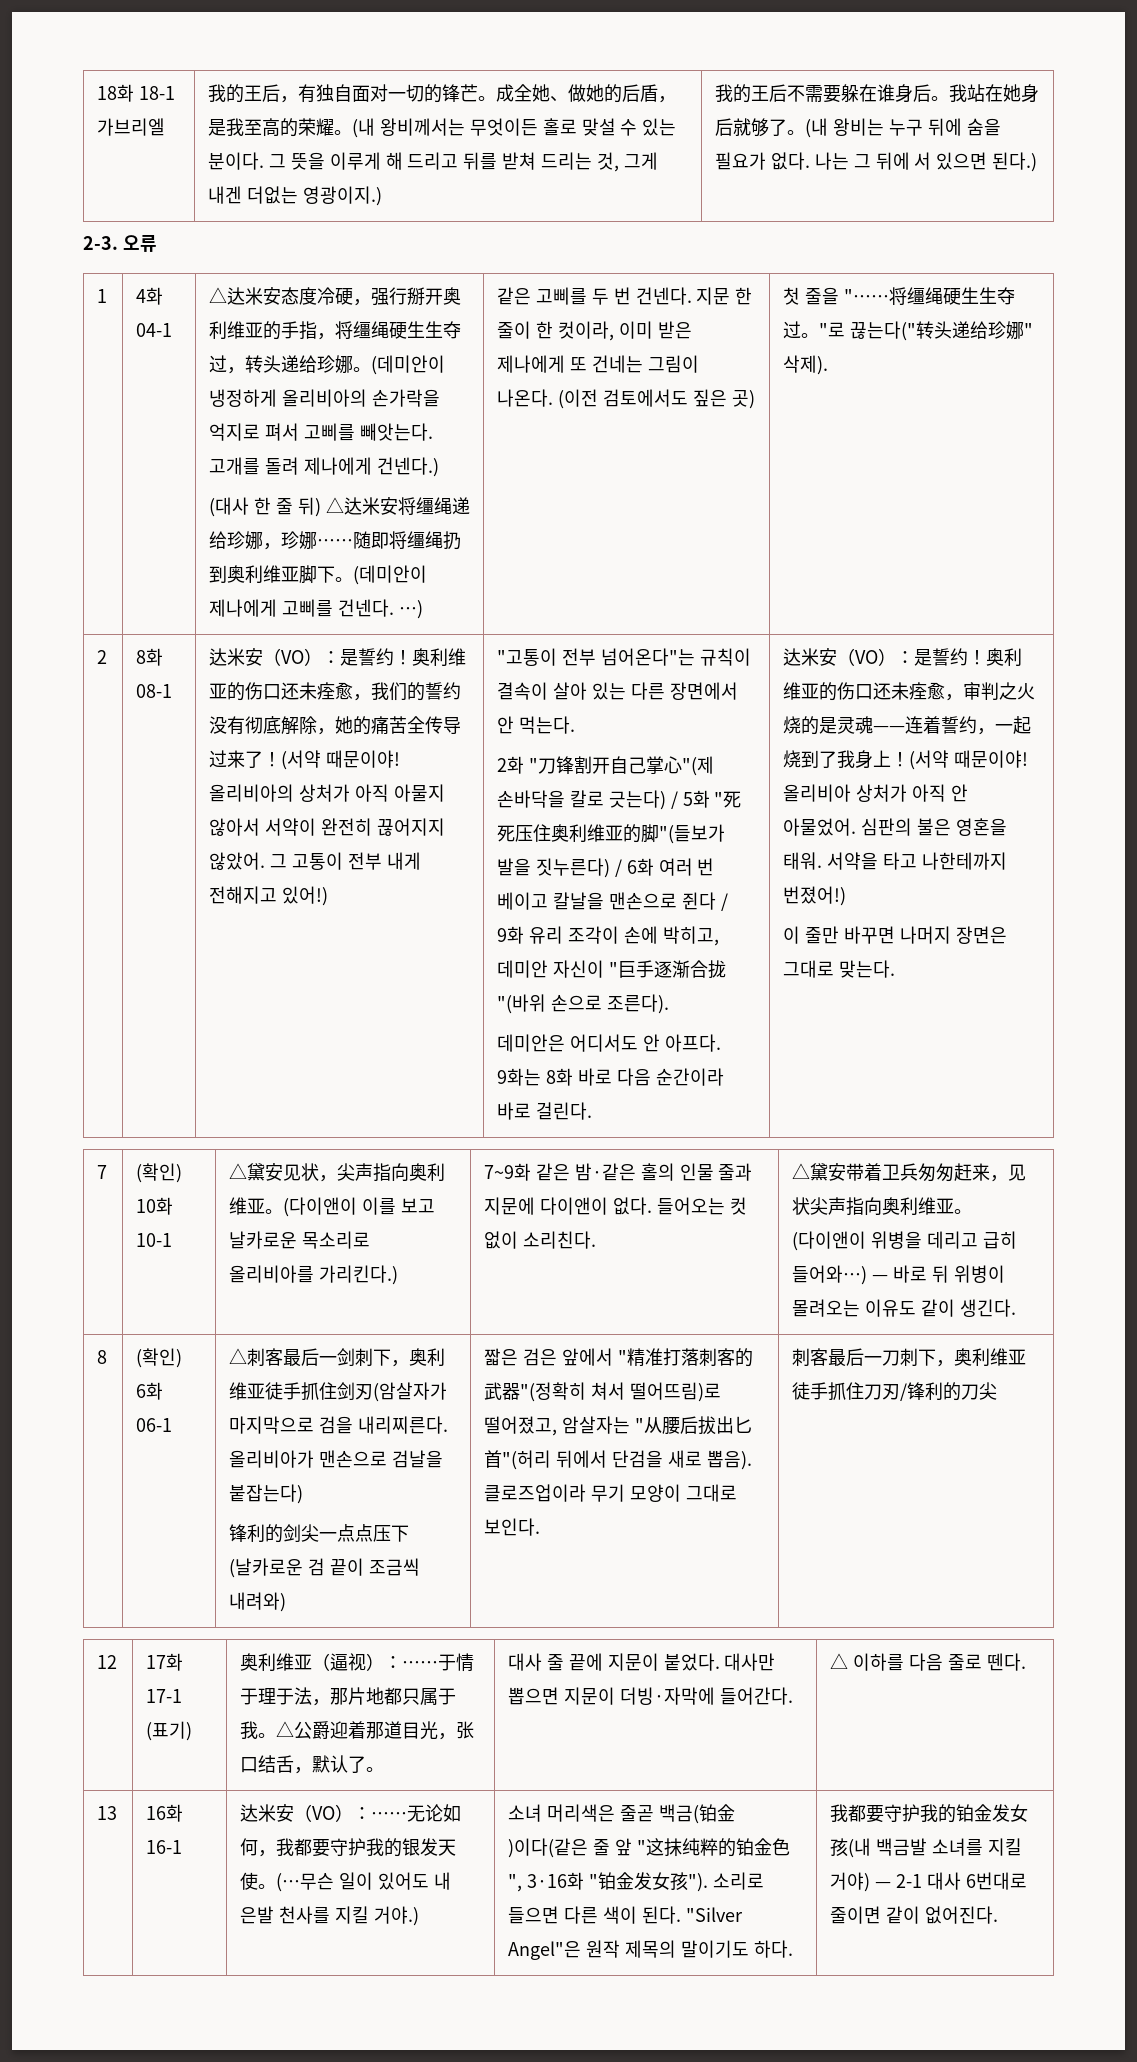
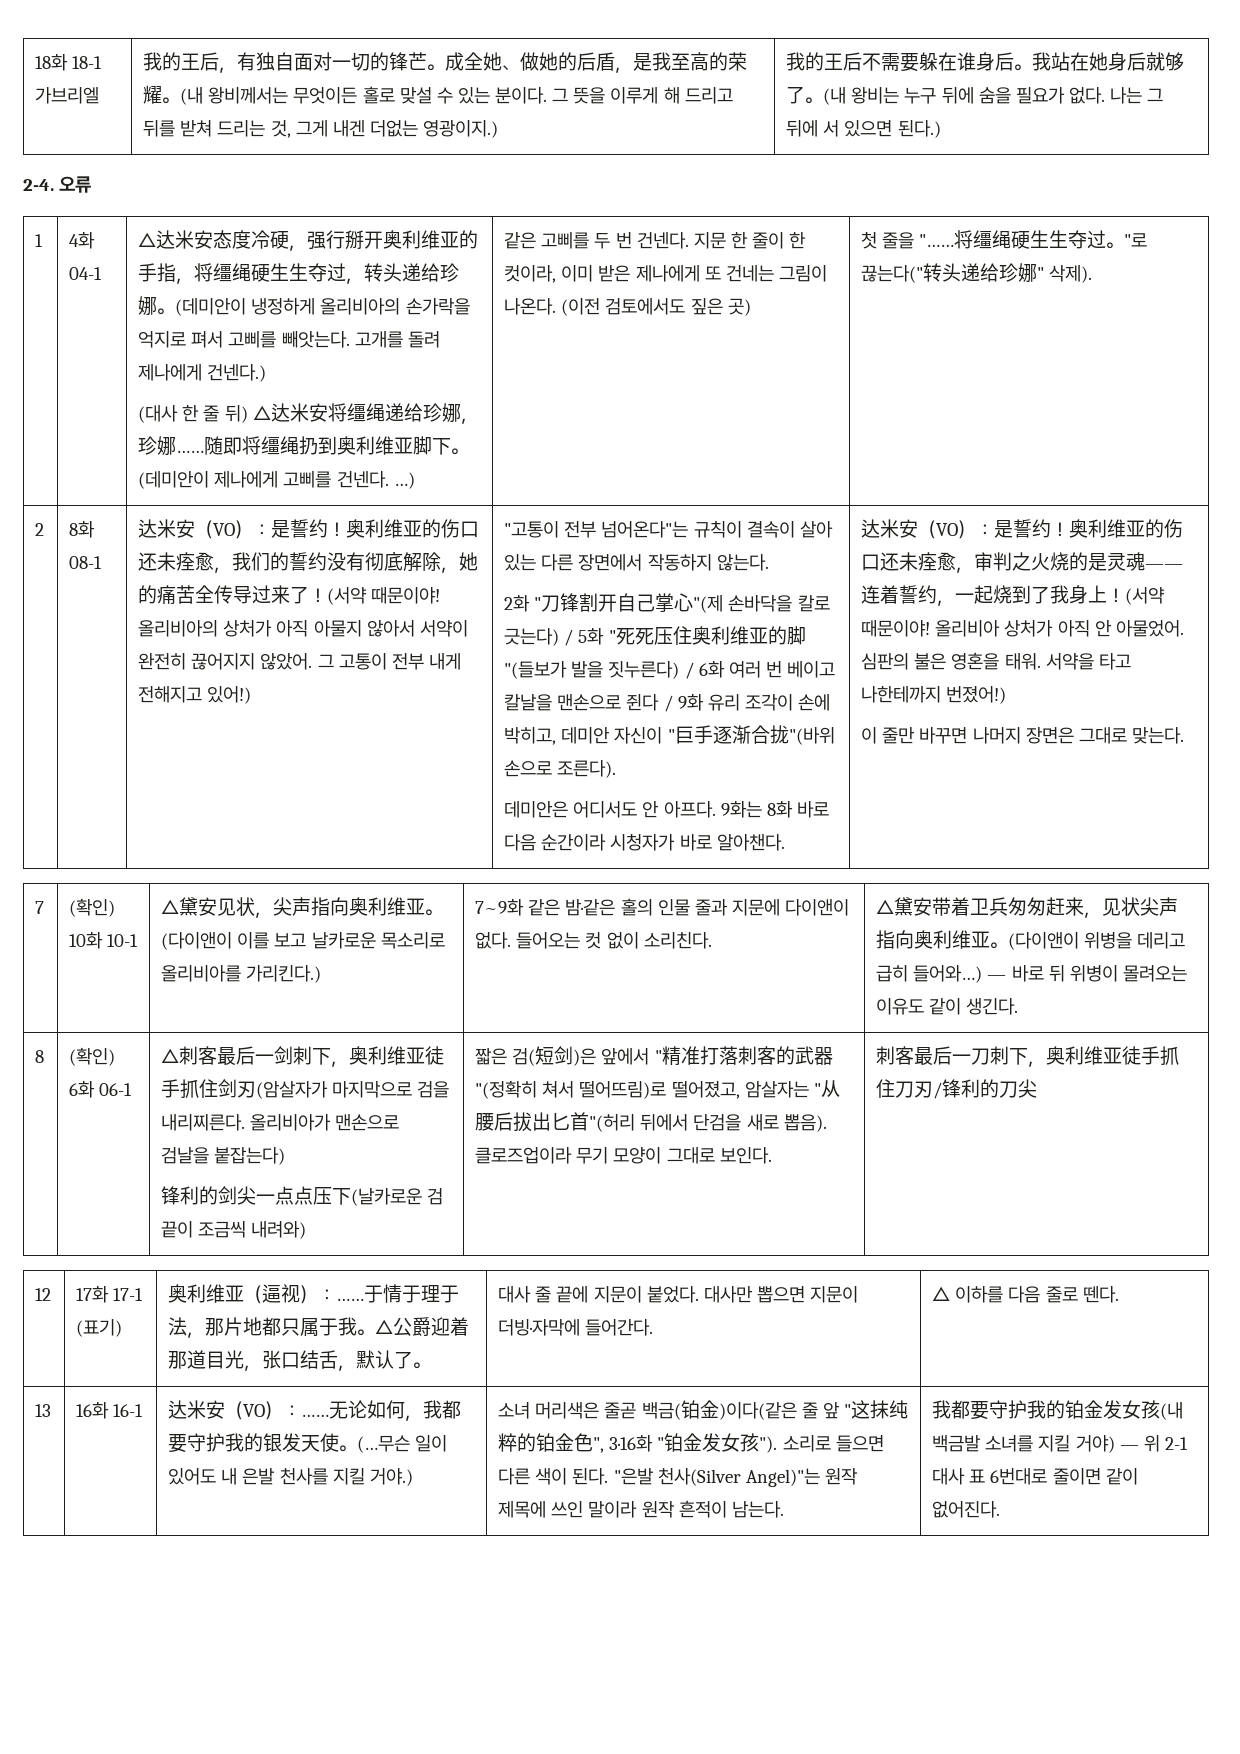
[83,236,118,250] 2-3. -> [23,179,54,191] 2-4.
[497,716,575,734] 안 먹는다. -> [647,554,769,571] 작동하지 않는다.
[497,1102,592,1120] 바로 걸린다. -> [610,833,785,851] 시청자가 바로 알아챈다.
[522,1348,557,1366] 검은 -> [512,1046,597,1066] 검(短剑)은
[685,1907,743,1922] [508,1940,793,1960] "Silver Angel"은 원작 제목의 말이기도 하다. -> [613,1468,858,1487] [498,1500,784,1518] "은발 천사(Silver Angel)"는 원작 제목에 쓰인 말이라 원작 흔적이 남는다.
(891, 1885) none -> [1143,1435,1160,1452] 위
(961, 1881) none -> [969,1469,986,1483] 표

